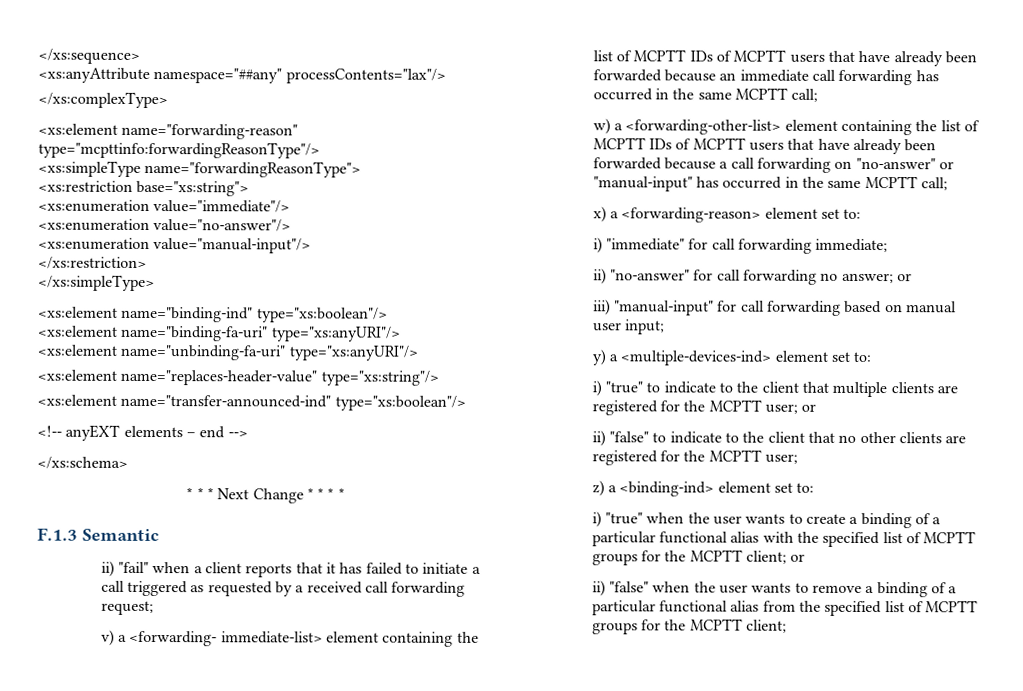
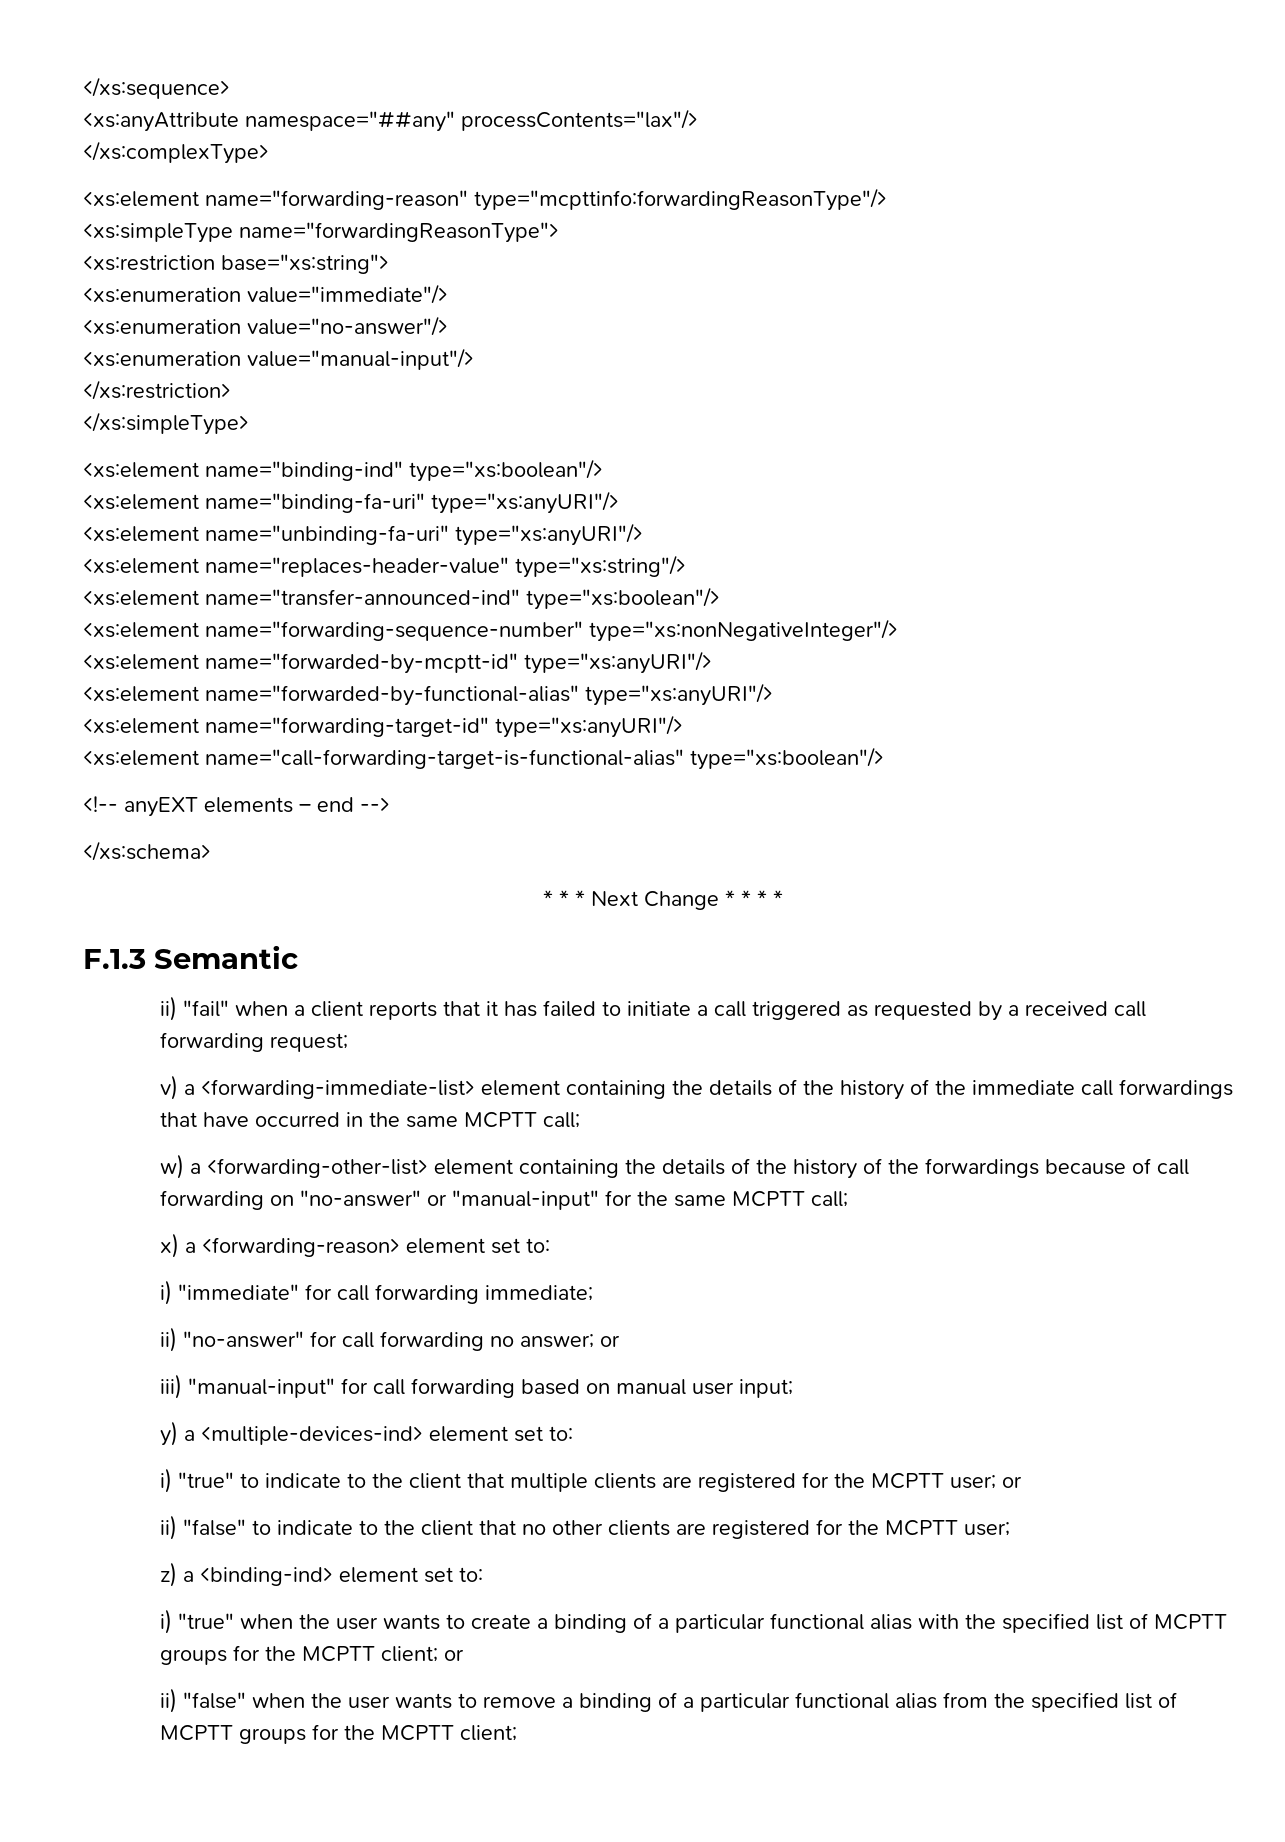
(466, 403) none -> [83,619,898,642] [83,651,712,674] [83,683,773,706] [83,715,683,738] [83,747,884,770] // <xs:element name="forwarding-sequence-number" type="xs:nonNegativeInteger"/> // <xs:element name="forwarded-by-mcptt-id" type="xs:anyURI"/> // <xs:element name="forwarded-by-functional-alias" type="xs:anyURI"/> // <xs:element name="forwarding-target-id" type="xs:anyURI"/> // <xs:element name="call-forwarding-target-is-functional-alias" type="xs:boolean"/>
[129,630,479,647] [592,49,977,67] [592,69,939,86] <forwarding- immediate-list> element containing the list of MCPTT IDs of MCPTT users that have already been forwarded because an immediate call forwarding has -> [200,1079,1233,1100] [159,1112,249,1127] <forwarding-immediate-list> element containing the details of the history of the immediate call forwardings that have
[940,120,980,132] [592,137,937,155] [592,157,729,170] list of MCPTT IDs of MCPTT users that have already been forwarded because a -> [661,1158,1151,1179] details of the history of the forwardings because of
[695,176,799,189] has occurred in -> [604,1190,632,1206] for

